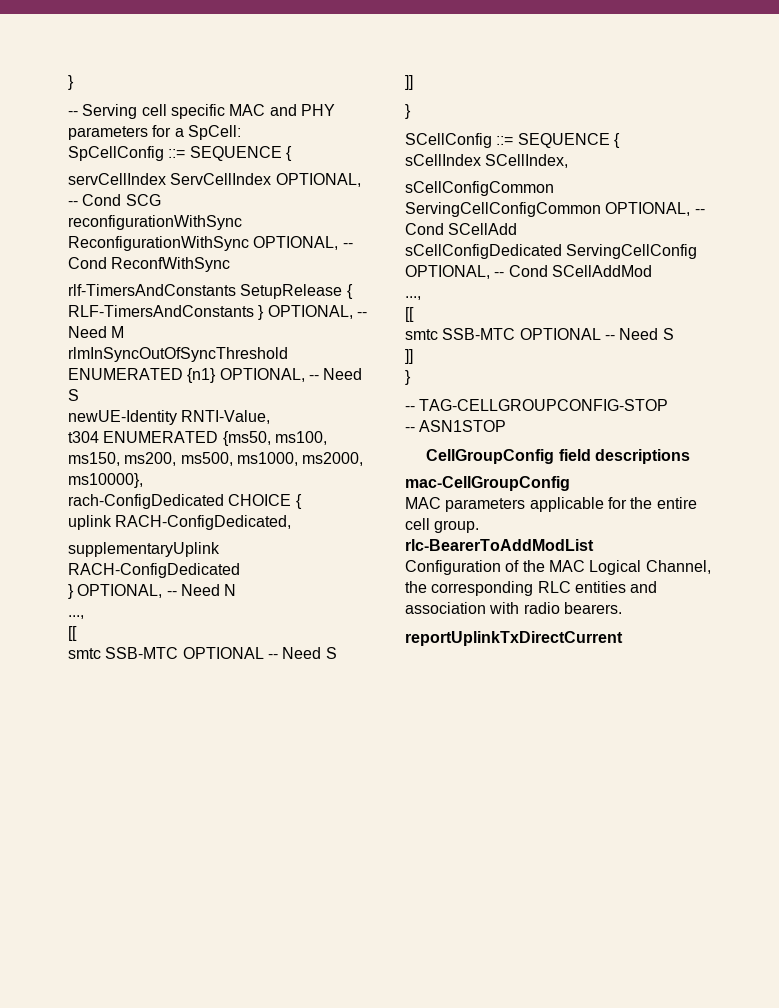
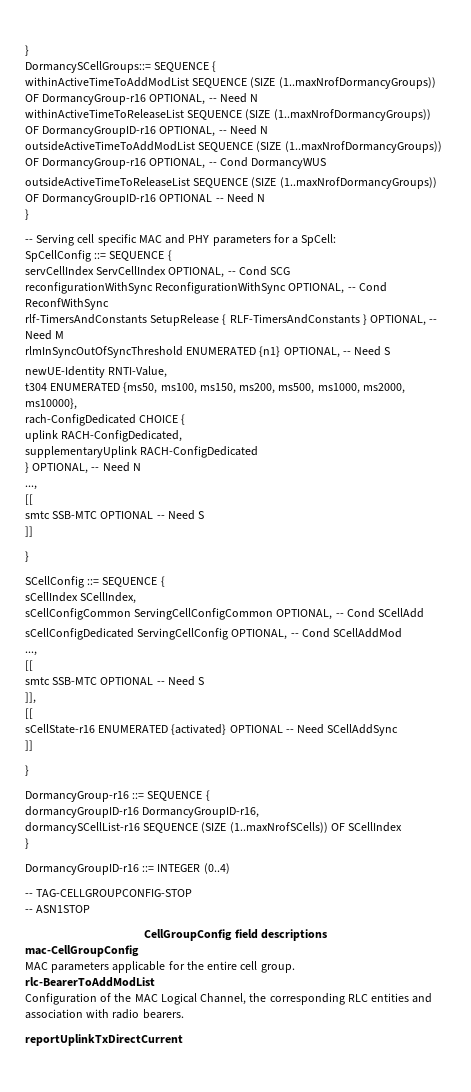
[68,75,74,90] } -> [25,45,29,56] [25,61,217,73] [25,77,436,89] [25,93,259,105] [25,109,431,121] [25,125,269,137] [25,141,442,153] [25,157,327,169] [25,177,437,189] [25,193,266,205] [25,209,29,220] } // DormancySCellGroups::= SEQUENCE { // withinActiveTimeToAddModList SEQUENCE (SIZE (1..maxNrofDormancyGroups)) OF DormancyGroup-r16 OPTIONAL, -- Need N // withinActiveTimeToReleaseList SEQUENCE (SIZE (1..maxNrofDormancyGroups)) OF DormancyGroupID-r16 OPTIONAL, -- Need N // outsideActiveTimeToAddModList SEQUENCE (SIZE (1..maxNrofDormancyGroups)) OF DormancyGroup-r16 OPTIONAL, -- Cond DormancyWUS // outsideActiveTimeToReleaseList SEQUENCE (SIZE (1..maxNrofDormancyGroups)) OF DormancyGroupID-r16 OPTIONAL -- Need N // }
[405,349,413,364] [405,370,411,385] ]] // } -> [25,692,36,704] [25,708,33,719] [25,724,399,736] [25,740,33,751] [25,765,29,776] [25,790,210,802] [25,806,260,818] [25,822,403,834] [25,838,29,849] [25,863,230,875] ]], // [[ // sCellState-r16 ENUMERATED {activated} OPTIONAL -- Need SCellAddSync // ]] // } // DormancyGroup-r16 ::= SEQUENCE { // dormancyGroupID-r16 DormancyGroupID-r16, // dormancySCellList-r16 SEQUENCE (SIZE (1..maxNrofSCells)) OF SCellIndex // } // DormancyGroupID-r16 ::= INTEGER (0..4)

